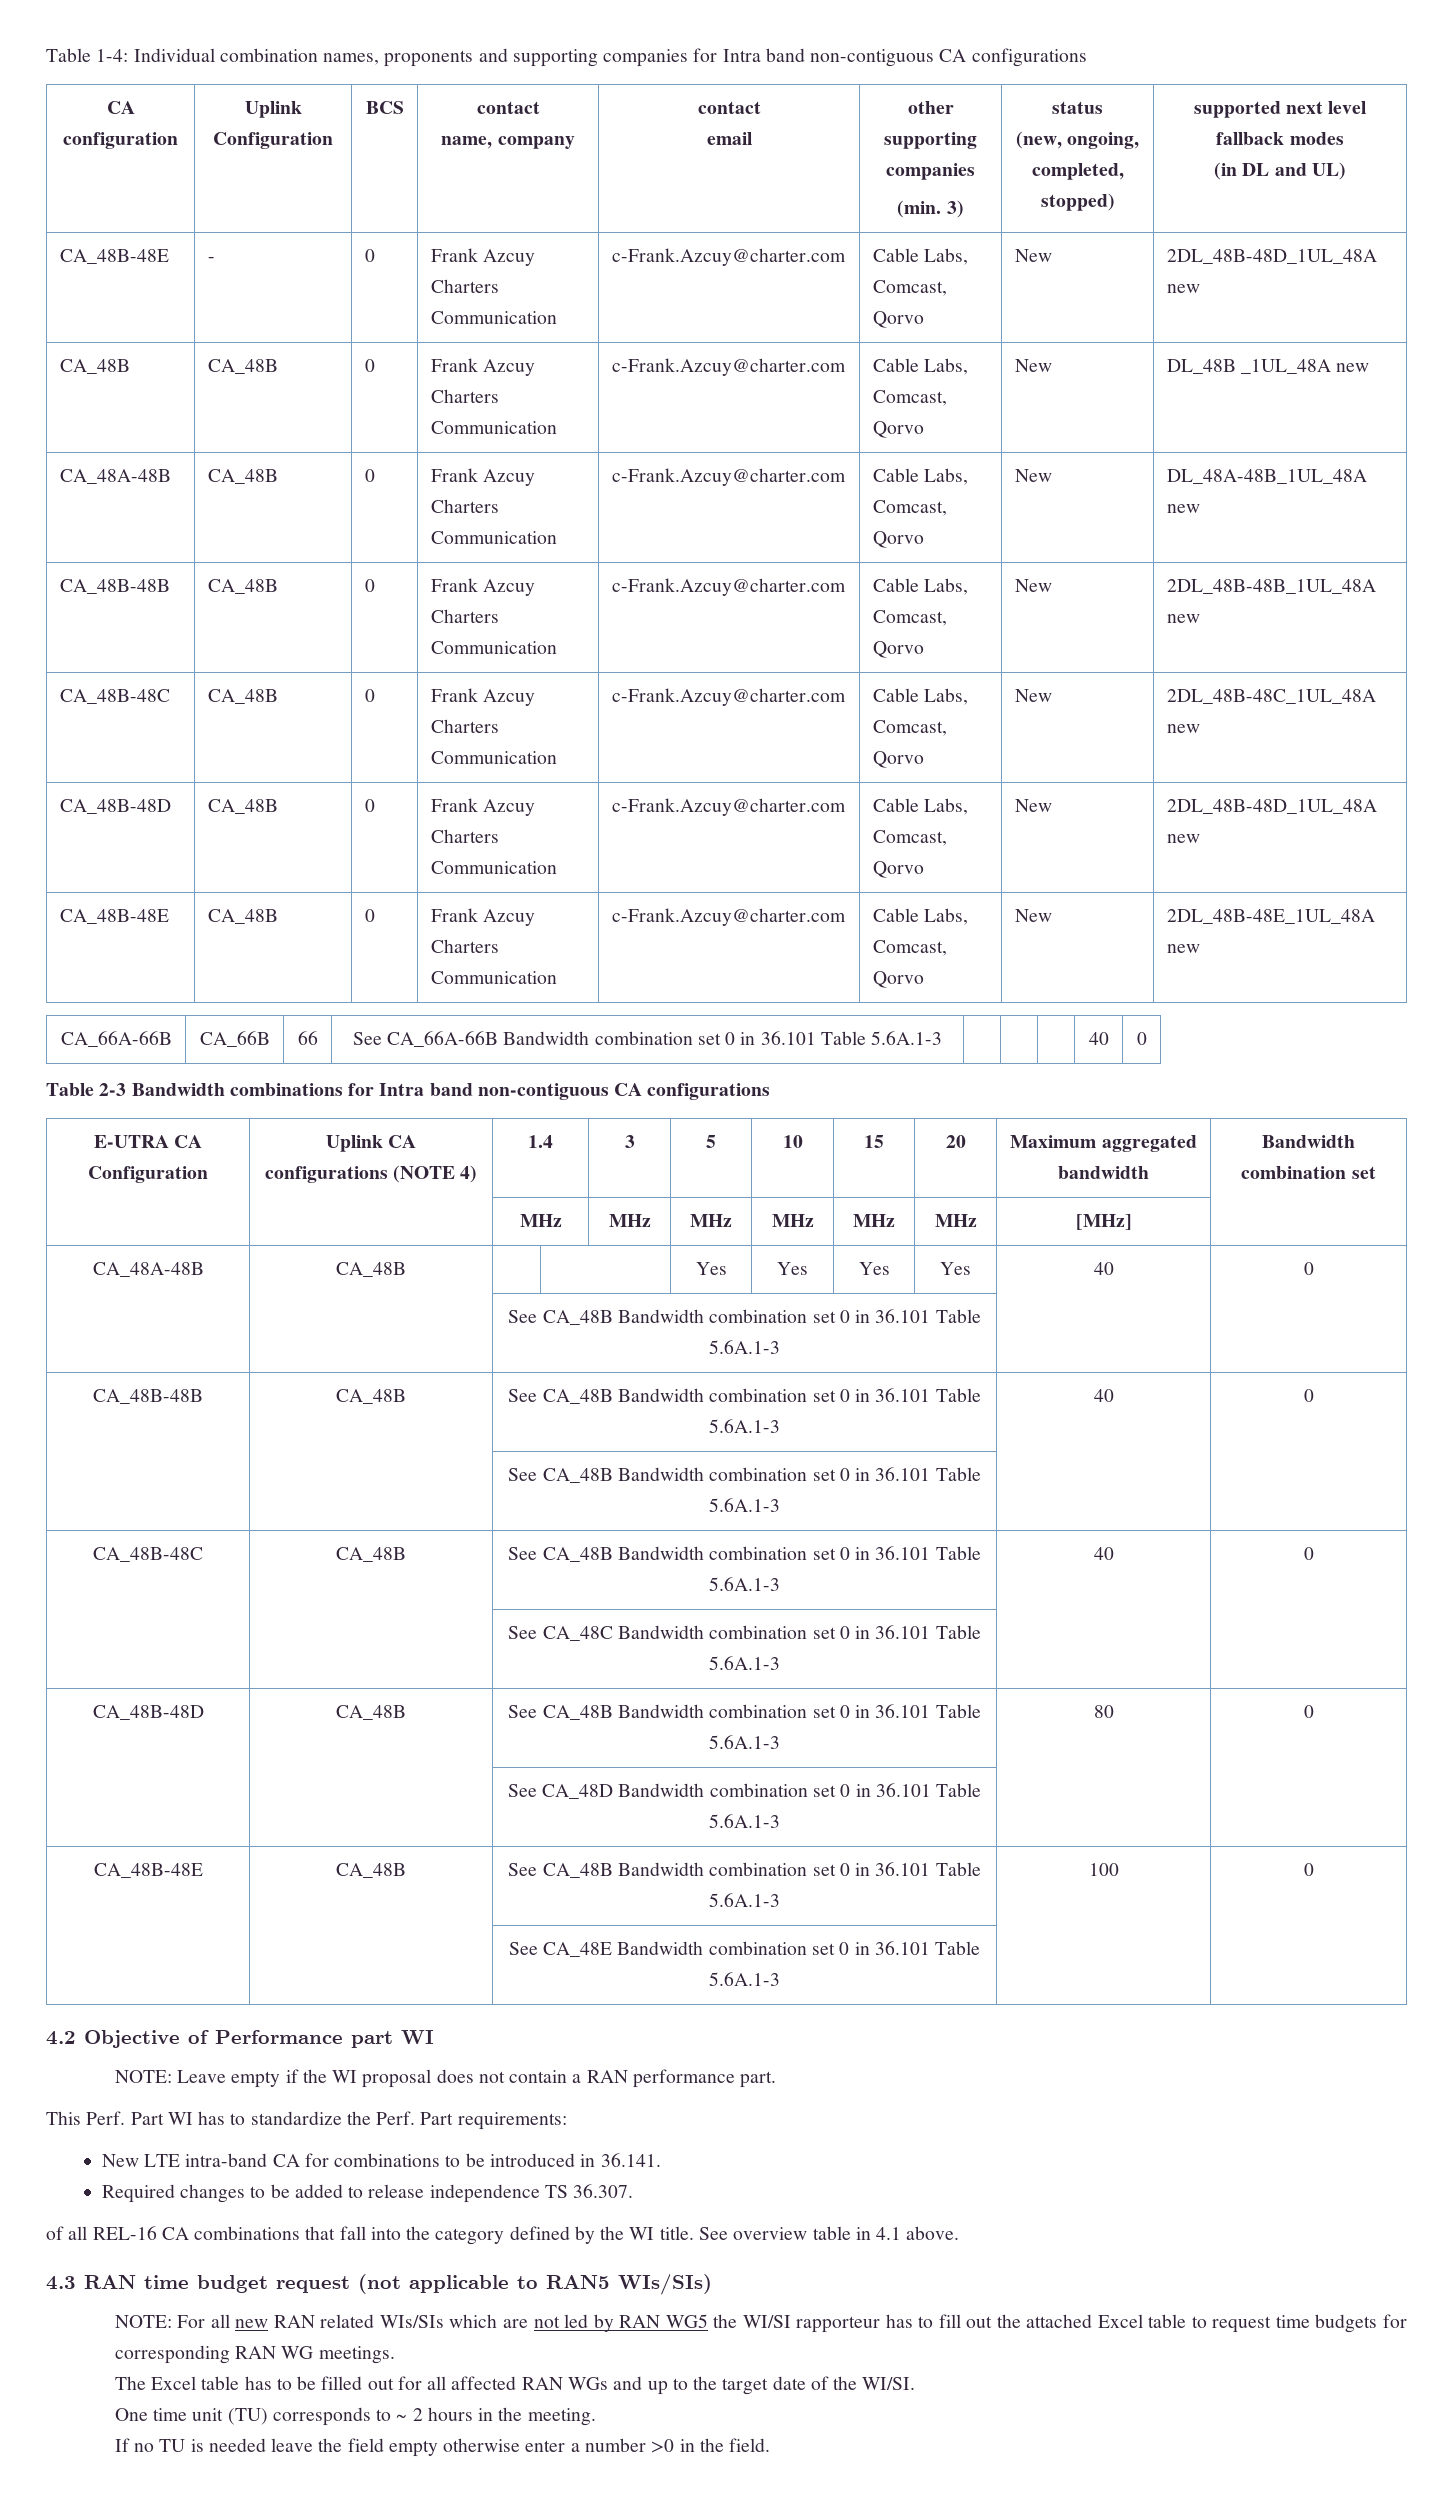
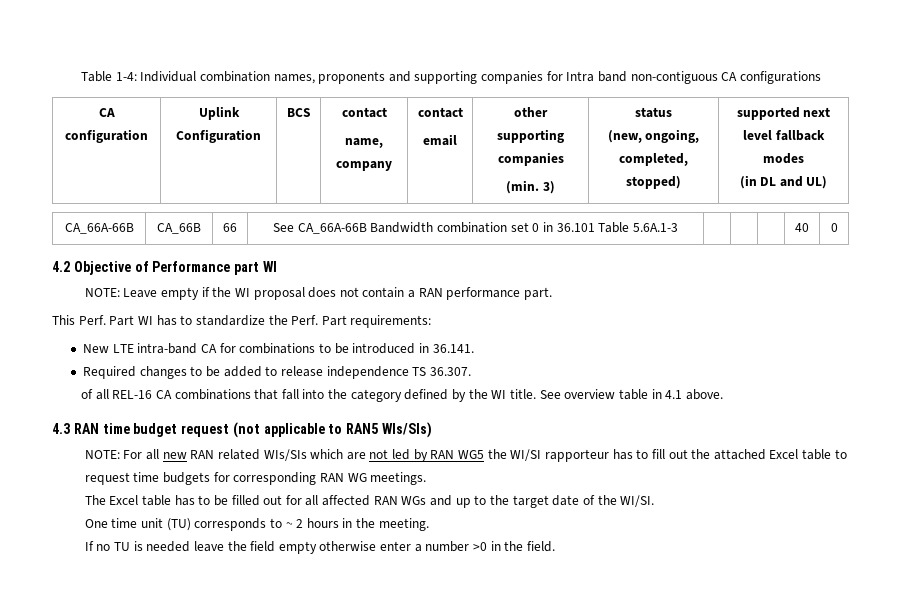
[59,249,169,264] [207,257,215,262] [364,249,375,262] [430,248,535,266] [430,279,499,293] [430,311,557,324] [611,248,846,266] [872,248,968,265] [872,280,947,296] [872,311,924,328] [1014,249,1052,262] [1166,249,1377,264] [1166,284,1200,293] [59,359,130,374] [207,359,278,374] [364,359,375,372] [430,358,535,376] [430,389,499,403] [430,421,557,434] [611,358,846,376] [872,358,968,375] [872,390,947,406] [872,421,924,438] [1014,359,1052,372] [1166,359,1370,374] [59,469,171,484] [207,469,278,484] [364,469,375,482] [430,468,535,486] [430,499,499,513] [430,531,557,544] [611,468,846,486] [872,468,968,485] [872,500,947,516] [872,531,924,548] [1014,469,1052,482] [1166,469,1367,484] [1166,504,1200,513] [59,579,170,594] [207,579,278,594] [364,579,375,592] [430,578,535,596] [430,609,499,623] [430,641,557,654] [611,578,846,596] [872,578,968,595] [872,610,947,626] [872,641,924,658] [1014,579,1052,592] [1166,579,1376,594] [1166,614,1200,623] [59,689,170,704] [207,689,278,704] [364,689,375,702] [430,688,535,706] [430,719,499,733] [430,751,557,764] [611,688,846,706] [872,688,968,705] [872,720,947,736] [872,751,924,768] [1014,689,1052,702] [1166,689,1376,704] [1166,724,1200,733] [59,799,171,814] [207,799,278,814] [364,799,375,812] [430,798,535,816] [430,829,499,843] [430,861,557,874] [611,798,846,816] [872,798,968,815] [872,830,947,846] [872,861,924,878] [1014,799,1052,812] [1166,799,1377,814] [1166,834,1200,843] [59,909,169,924] [207,909,278,924] [364,909,375,922] [430,908,535,926] [430,939,499,953] [430,971,557,984] [611,908,846,926] [872,908,968,925] [872,940,947,956] [872,971,924,988] [1014,909,1052,922] [1166,909,1375,924] [1166,944,1200,953] // CA_48B-48E | - | 0 | Frank Azcuy Charters Communication | c-Frank.Azcuy@charter.com | Cable Labs, Comcast, Qorvo | New | 2DL_48B-48D_1UL_48A new // CA_48B | CA_48B | 0 | Frank Azcuy Charters Communication | c-Frank.Azcuy@charter.com | Cable Labs, Comcast, Qorvo | New | DL_48B _1UL_48A new // CA_48A-48B | CA_48B | 0 | Frank Azcuy Charters Communication | c-Frank.Azcuy@charter.com | Cable Labs, Comcast, Qorvo | New | DL_48A-48B_1UL_48A new // CA_48B-48B | CA_48B | 0 | Frank Azcuy Charters Communication | c-Frank.Azcuy@charter.com | Cable Labs, Comcast, Qorvo | New | 2DL_48B-48B_1UL_48A new // CA_48B-48C | CA_48B | 0 | Frank Azcuy Charters Communication | c-Frank.Azcuy@charter.com | Cable Labs, Comcast, Qorvo | New | 2DL_48B-48C_1UL_48A new // CA_48B-48D | CA_48B | 0 | Frank Azcuy Charters Communication | c-Frank.Azcuy@charter.com | Cable Labs, Comcast, Qorvo | New | 2DL_48B-48D_1UL_48A new // CA_48B-48E | CA_48B | 0 | Frank Azcuy Charters Communication | c-Frank.Azcuy@charter.com | Cable Labs, Comcast, Qorvo | New | 2DL_48B-48E_1UL_48A new -> (828, 182) none
[46,1083,771,1100] [93,1135,203,1148] [88,1166,208,1183] [325,1135,417,1152] [264,1165,478,1183] [528,1135,553,1148] [624,1135,635,1148] [706,1135,716,1148] [782,1135,803,1148] [864,1135,884,1148] [945,1135,966,1148] [1010,1135,1197,1152] [1058,1166,1149,1179] [1262,1135,1355,1148] [1241,1166,1376,1179] [519,1214,562,1227] [608,1214,651,1227] [690,1214,732,1227] [771,1214,814,1227] [853,1214,895,1227] [934,1214,977,1227] [1075,1214,1132,1230] [92,1262,204,1277] [336,1262,407,1277] [695,1262,727,1275] [777,1262,808,1275] [858,1262,890,1275] [940,1262,971,1275] [1093,1262,1114,1275] [1303,1262,1314,1275] [508,1309,981,1325] [709,1340,780,1354] [93,1389,203,1404] [336,1389,407,1404] [508,1388,981,1404] [709,1419,780,1433] [1093,1389,1114,1402] [1303,1389,1314,1402] [508,1467,981,1483] [709,1498,780,1512] [93,1547,203,1562] [336,1547,407,1562] [508,1546,981,1562] [709,1577,780,1591] [1093,1547,1114,1560] [1303,1547,1314,1560] [508,1625,981,1641] [709,1656,780,1670] [92,1705,204,1720] [336,1705,407,1720] [508,1704,981,1720] [709,1735,780,1749] [1093,1705,1114,1718] [1303,1705,1314,1718] [507,1783,982,1799] [709,1814,780,1828] [93,1863,203,1878] [336,1863,407,1878] [508,1862,981,1878] [709,1893,780,1907] [1088,1863,1119,1876] [1303,1863,1314,1876] [508,1941,981,1957] [709,1972,780,1986] // Table 2-3 Bandwidth combinations for Intra band non-contiguous CA configurations // E-UTRA CA Configuration | Uplink CA configurations (NOTE 4) | 1.4 | 3 | 5 | 10 | 15 | 20 | Maximum aggregated bandwidth | Bandwidth combination set // | | MHz | MHz | MHz | MHz | MHz | MHz | [MHz] | // CA_48A-48B | CA_48B | | | Yes | Yes | Yes | Yes | 40 | 0 // | | See CA_48B Bandwidth combination set 0 in 36.101 Table 5.6A.1-3 | | // CA_48B-48B | CA_48B | See CA_48B Bandwidth combination set 0 in 36.101 Table 5.6A.1-3 | 40 | 0 // | | See CA_48B Bandwidth combination set 0 in 36.101 Table 5.6A.1-3 | | // CA_48B-48C | CA_48B | See CA_48B Bandwidth combination set 0 in 36.101 Table 5.6A.1-3 | 40 | 0 // | | See CA_48C Bandwidth combination set 0 in 36.101 Table 5.6A.1-3 | | // CA_48B-48D | CA_48B | See CA_48B Bandwidth combination set 0 in 36.101 Table 5.6A.1-3 | 80 | 0 // | | See CA_48D Bandwidth combination set 0 in 36.101 Table 5.6A.1-3 | | // CA_48B-48E | CA_48B | See CA_48B Bandwidth combination set 0 in 36.101 Table 5.6A.1-3 | 100 | 0 // | | See CA_48E Bandwidth combination set 0 in 36.101 Table 5.6A.1-3 | | -> (838, 227) none

